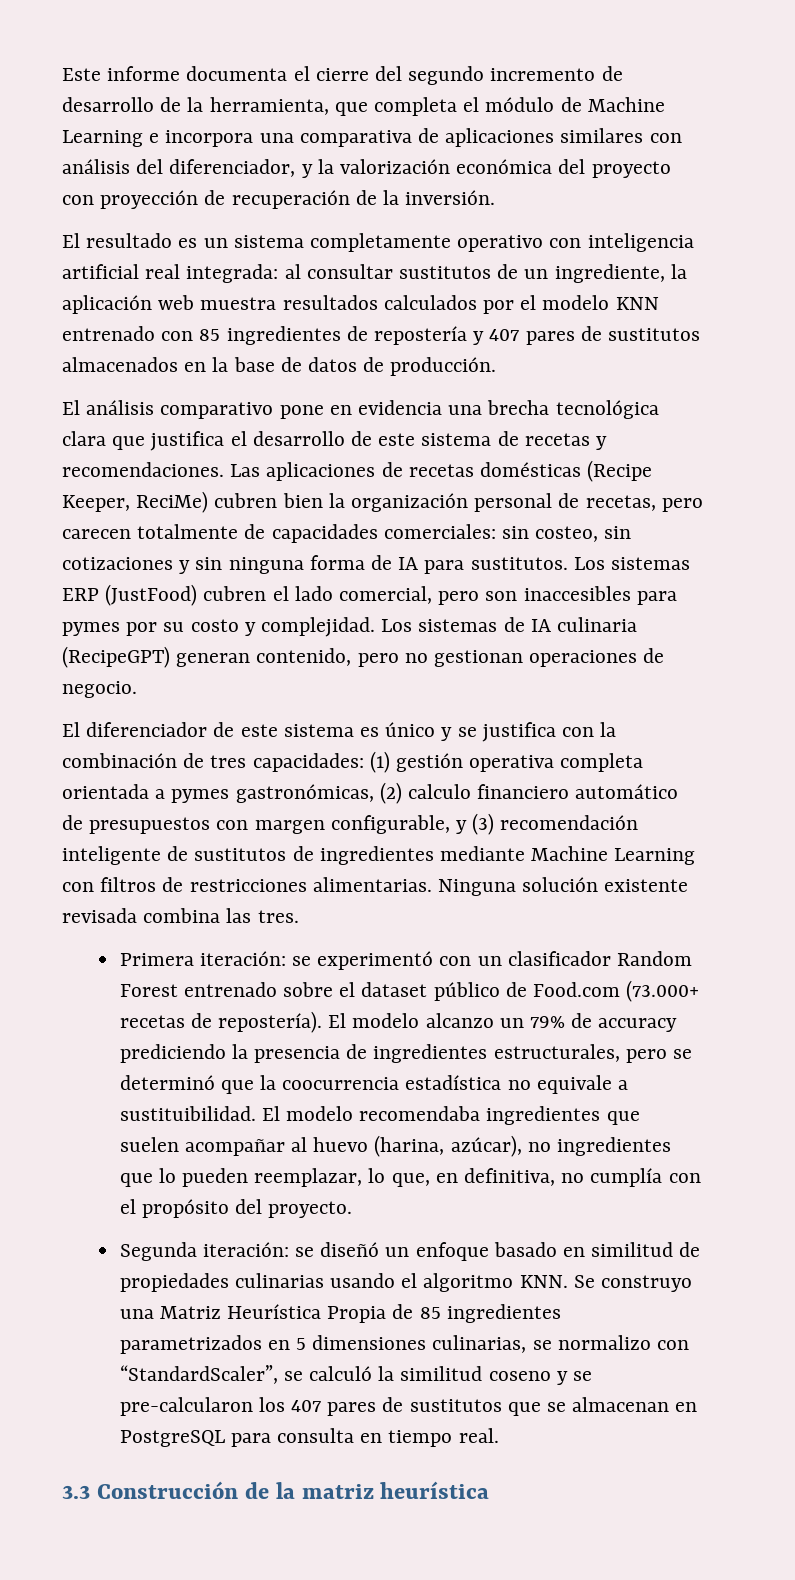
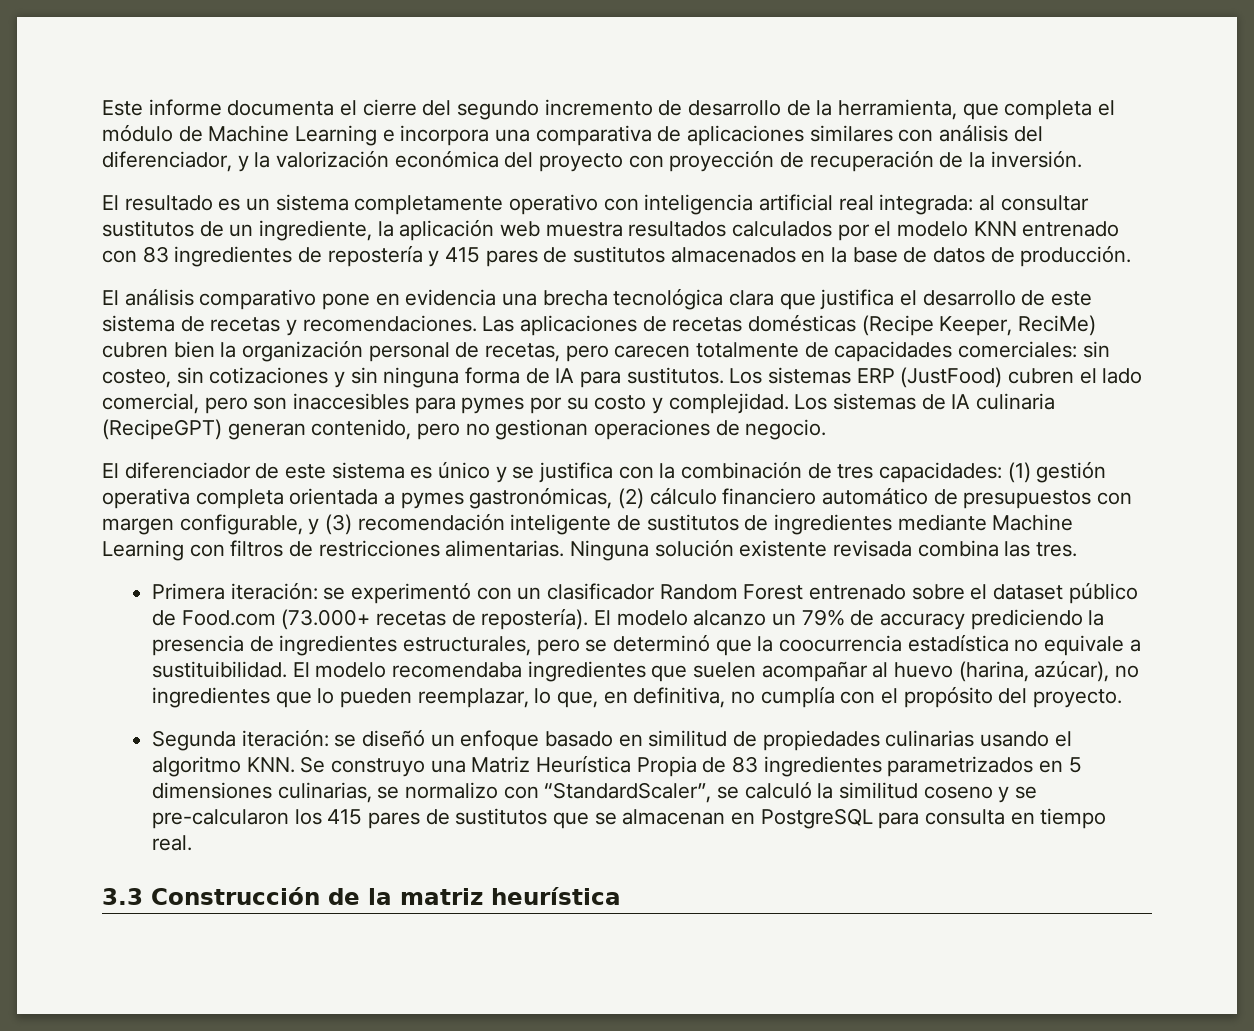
[199,329,221,341] 85 -> [142,246,169,263] 83
[489,329,520,341] 407 -> [445,247,481,263] 415
[408,784,472,799] calculo -> [649,487,717,505] cálculo
[419,1307,441,1319] 85 -> [732,756,759,773] 83
[290,1400,321,1412] 407 -> [327,809,363,825] 415

